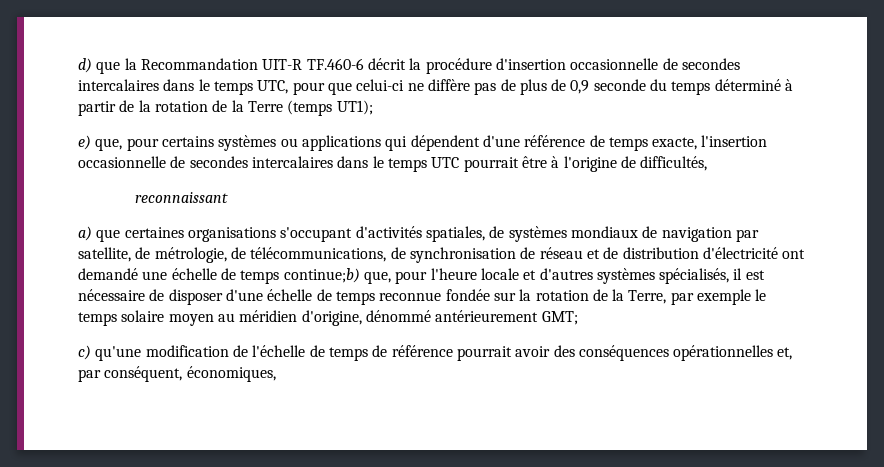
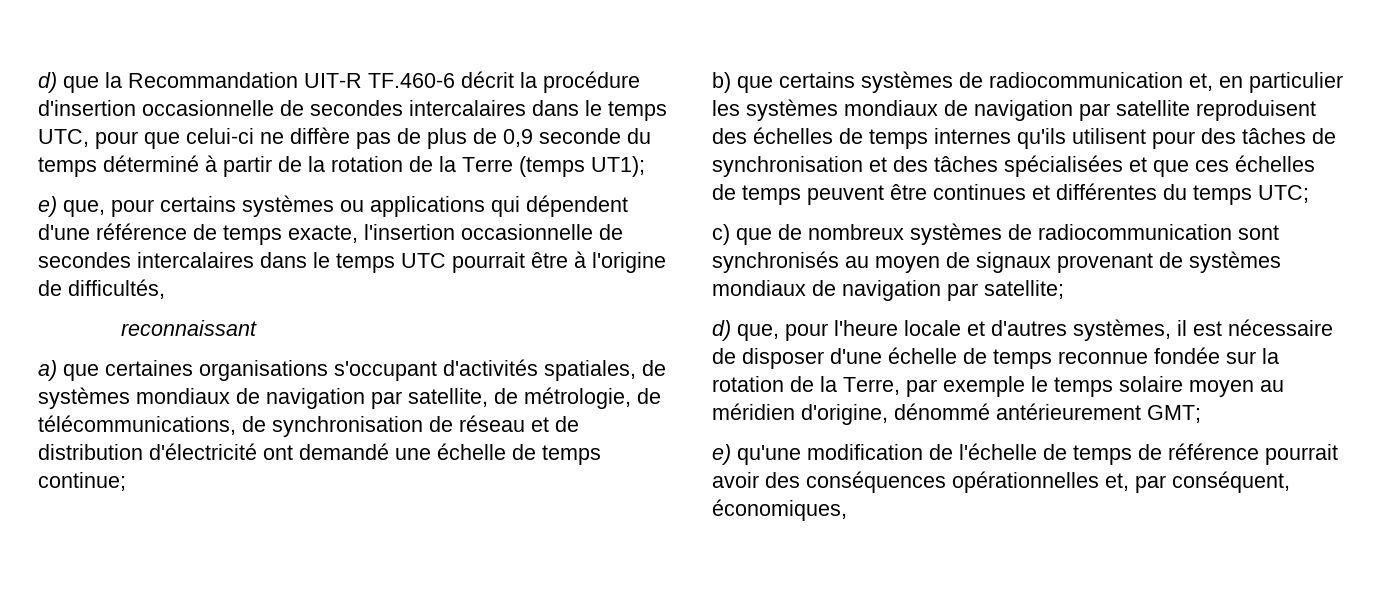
[283,268,360,283] continue;b) -> [38,472,126,491] [712,71,1343,93] [712,99,1316,121] [712,127,1336,149] [712,155,1315,177] [712,183,1309,205] [712,223,1279,245] [712,251,1281,273] [712,280,1064,301] [712,320,731,341] continue; // b) que certains systèmes de radiocommunication et, en particulier les systèmes mondiaux de navigation par satellite reproduisent des échelles de temps internes qu'ils utilisent pour des tâches de synchronisation et des tâches spécialisées et que ces échelles de temps peuvent être continues et différentes du temps UTC; // c) que de nombreux systèmes de radiocommunication sont synchronisés au moyen de signaux provenant de systèmes mondiaux de navigation par satellite; // d)
[596,268,730,284] systèmes spécialisés, -> [1073,319,1171,341] systèmes,
[78,345,91,360] c) -> [712,444,731,465] e)

